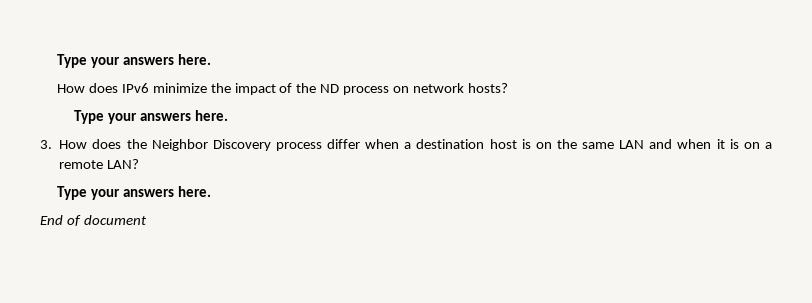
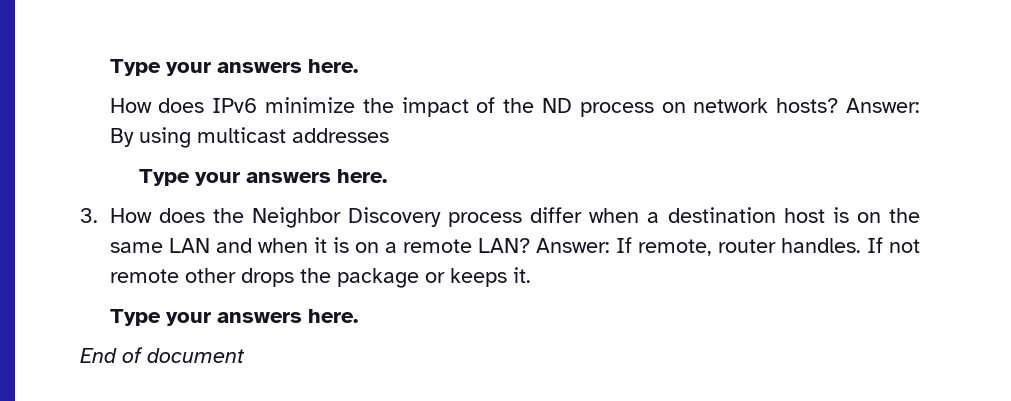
(508, 88) none -> [846,98,920,113] [109,127,389,148] Answer: By using multicast addresses
(140, 164) none -> [535,237,920,256] [109,267,531,288] Answer: If remote, router handles. If not remote other drops the package or keeps it.

